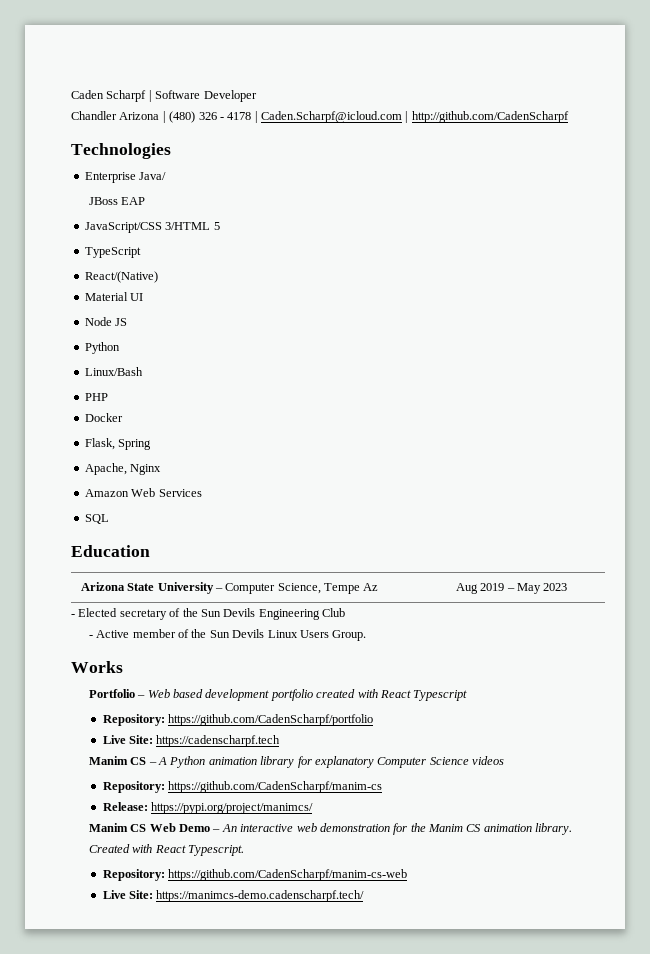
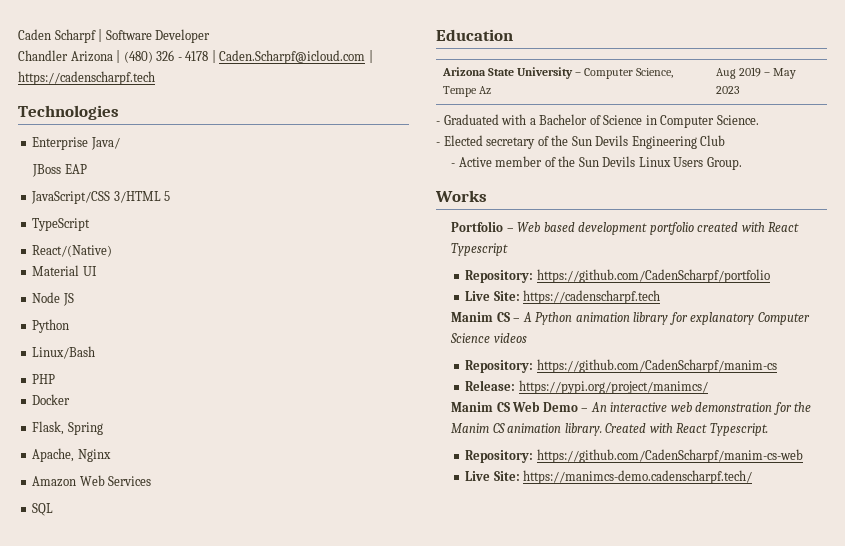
[411,111,569,123] http://github.com/CadenScharpf -> [18,71,155,85] https://cadenscharpf.tech
(568, 587) none -> [436,114,759,128] // - Graduated with a Bachelor of Science in Computer Science.

